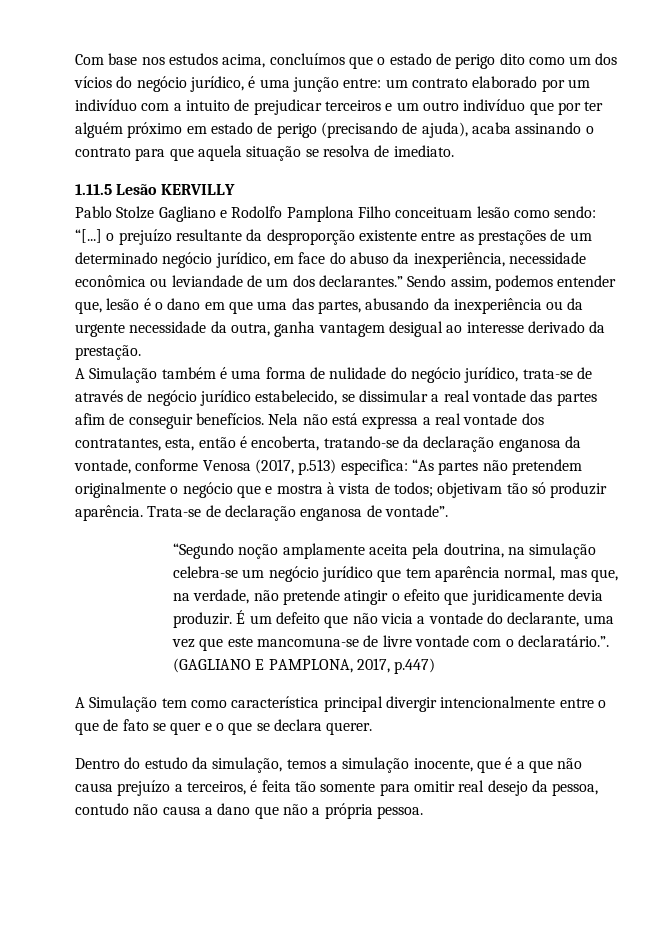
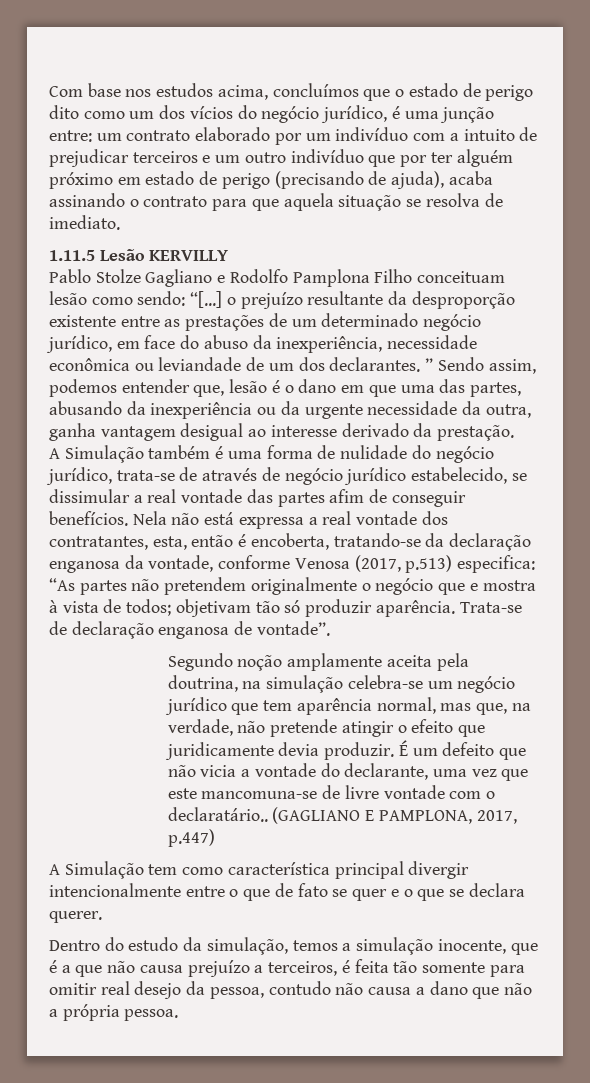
[318,275,403,287] declarantes.” -> [329,357,434,372] declarantes. ”
[173,543,235,559] “Segundo -> [167,653,233,671] Segundo
[517,635,609,647] declaratário.”. -> [167,807,268,822] declaratário..

